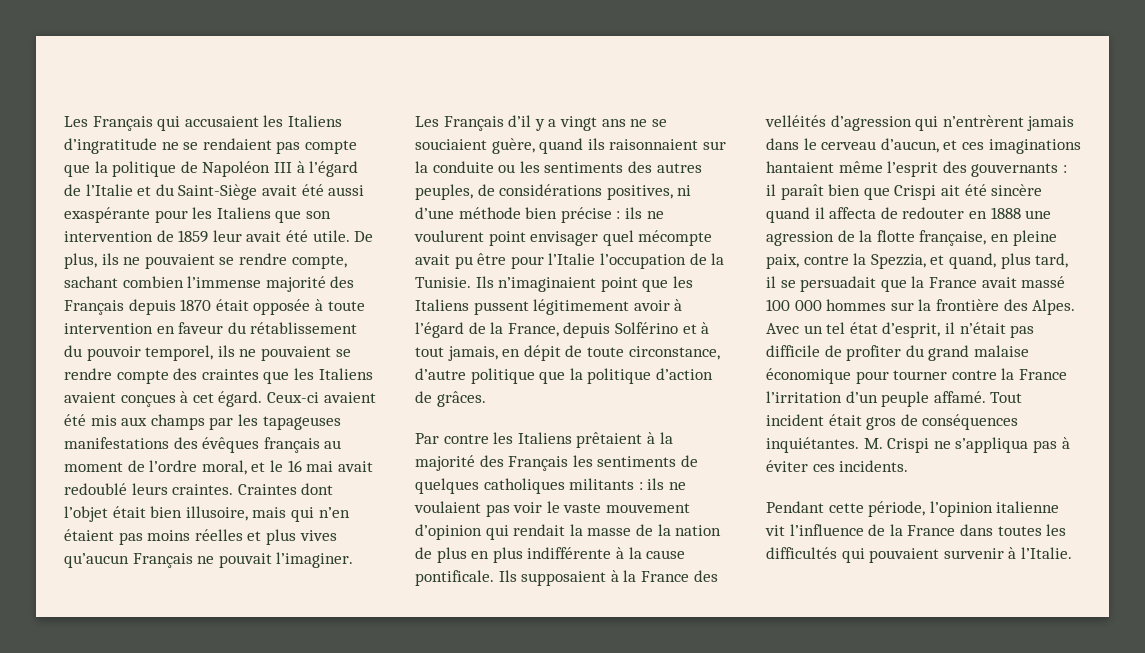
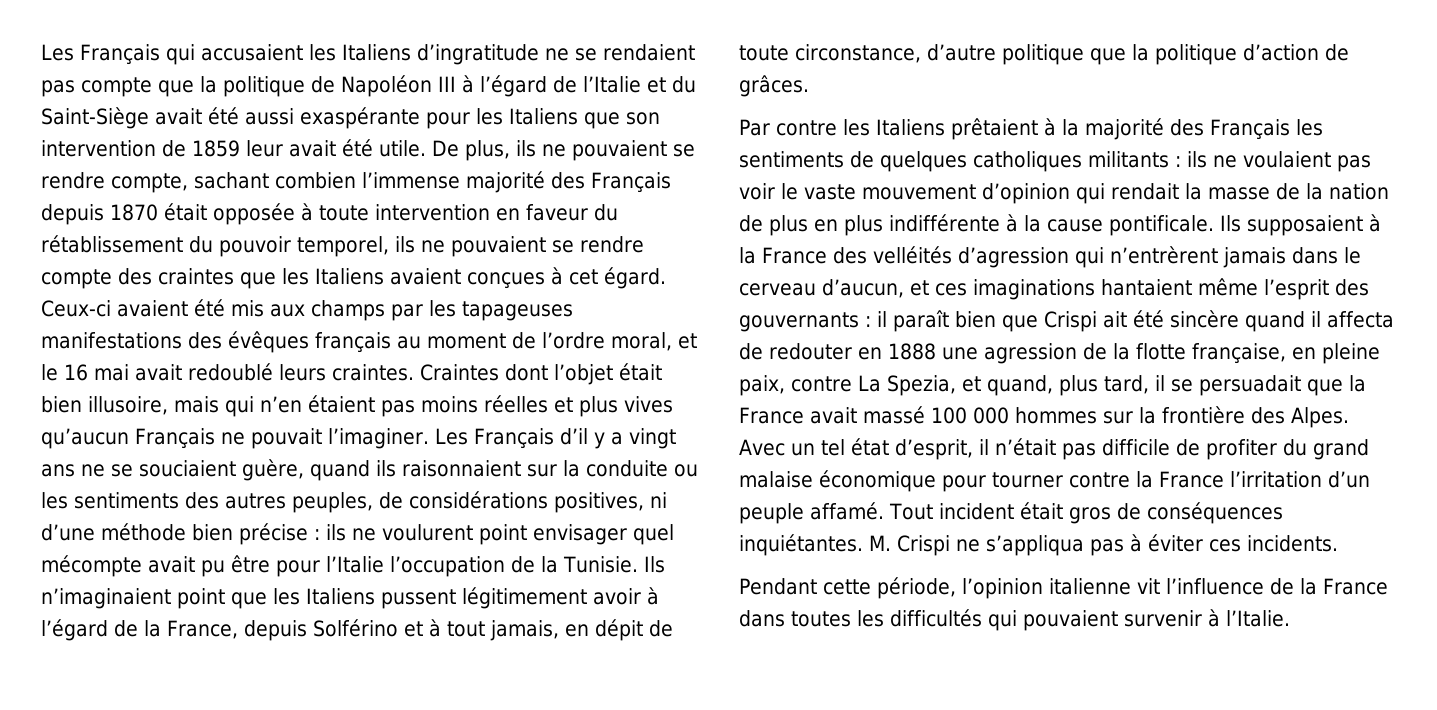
[853,253,926,269] la Spezzia, -> [858,375,956,396] La Spezia,

